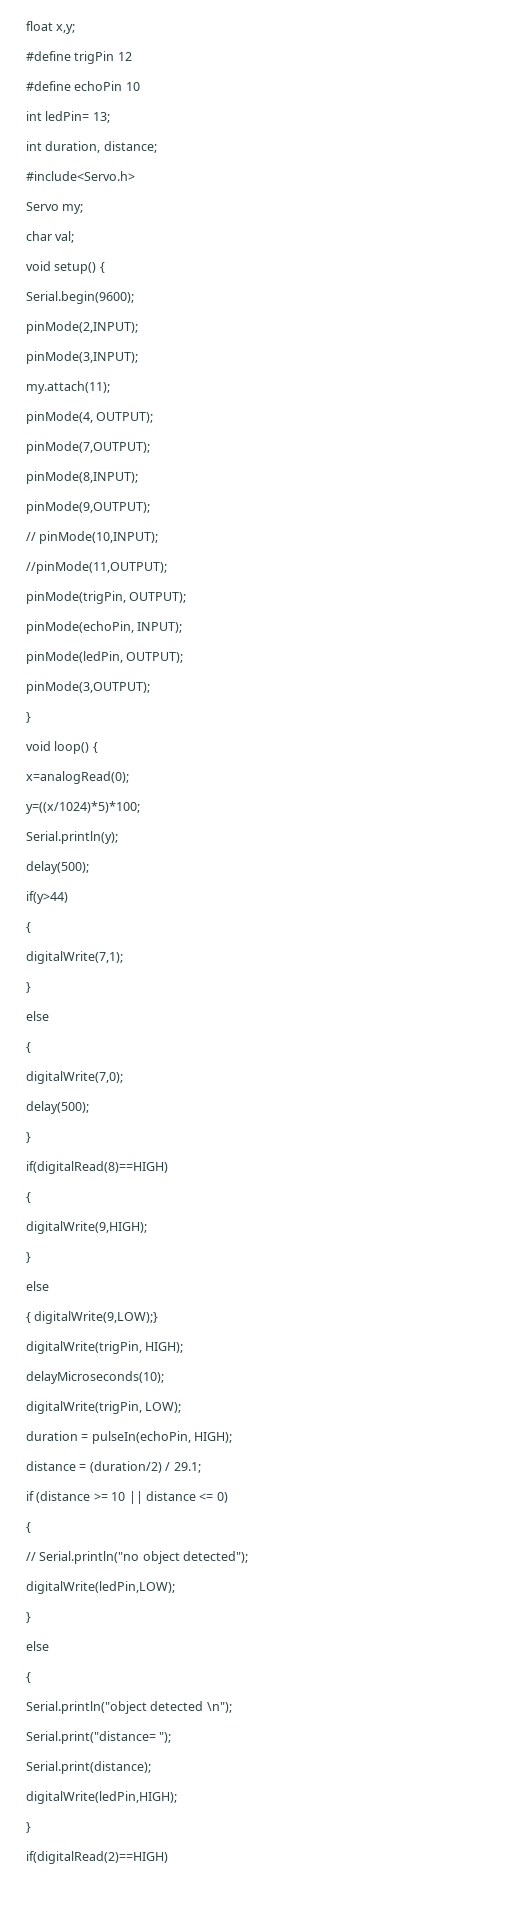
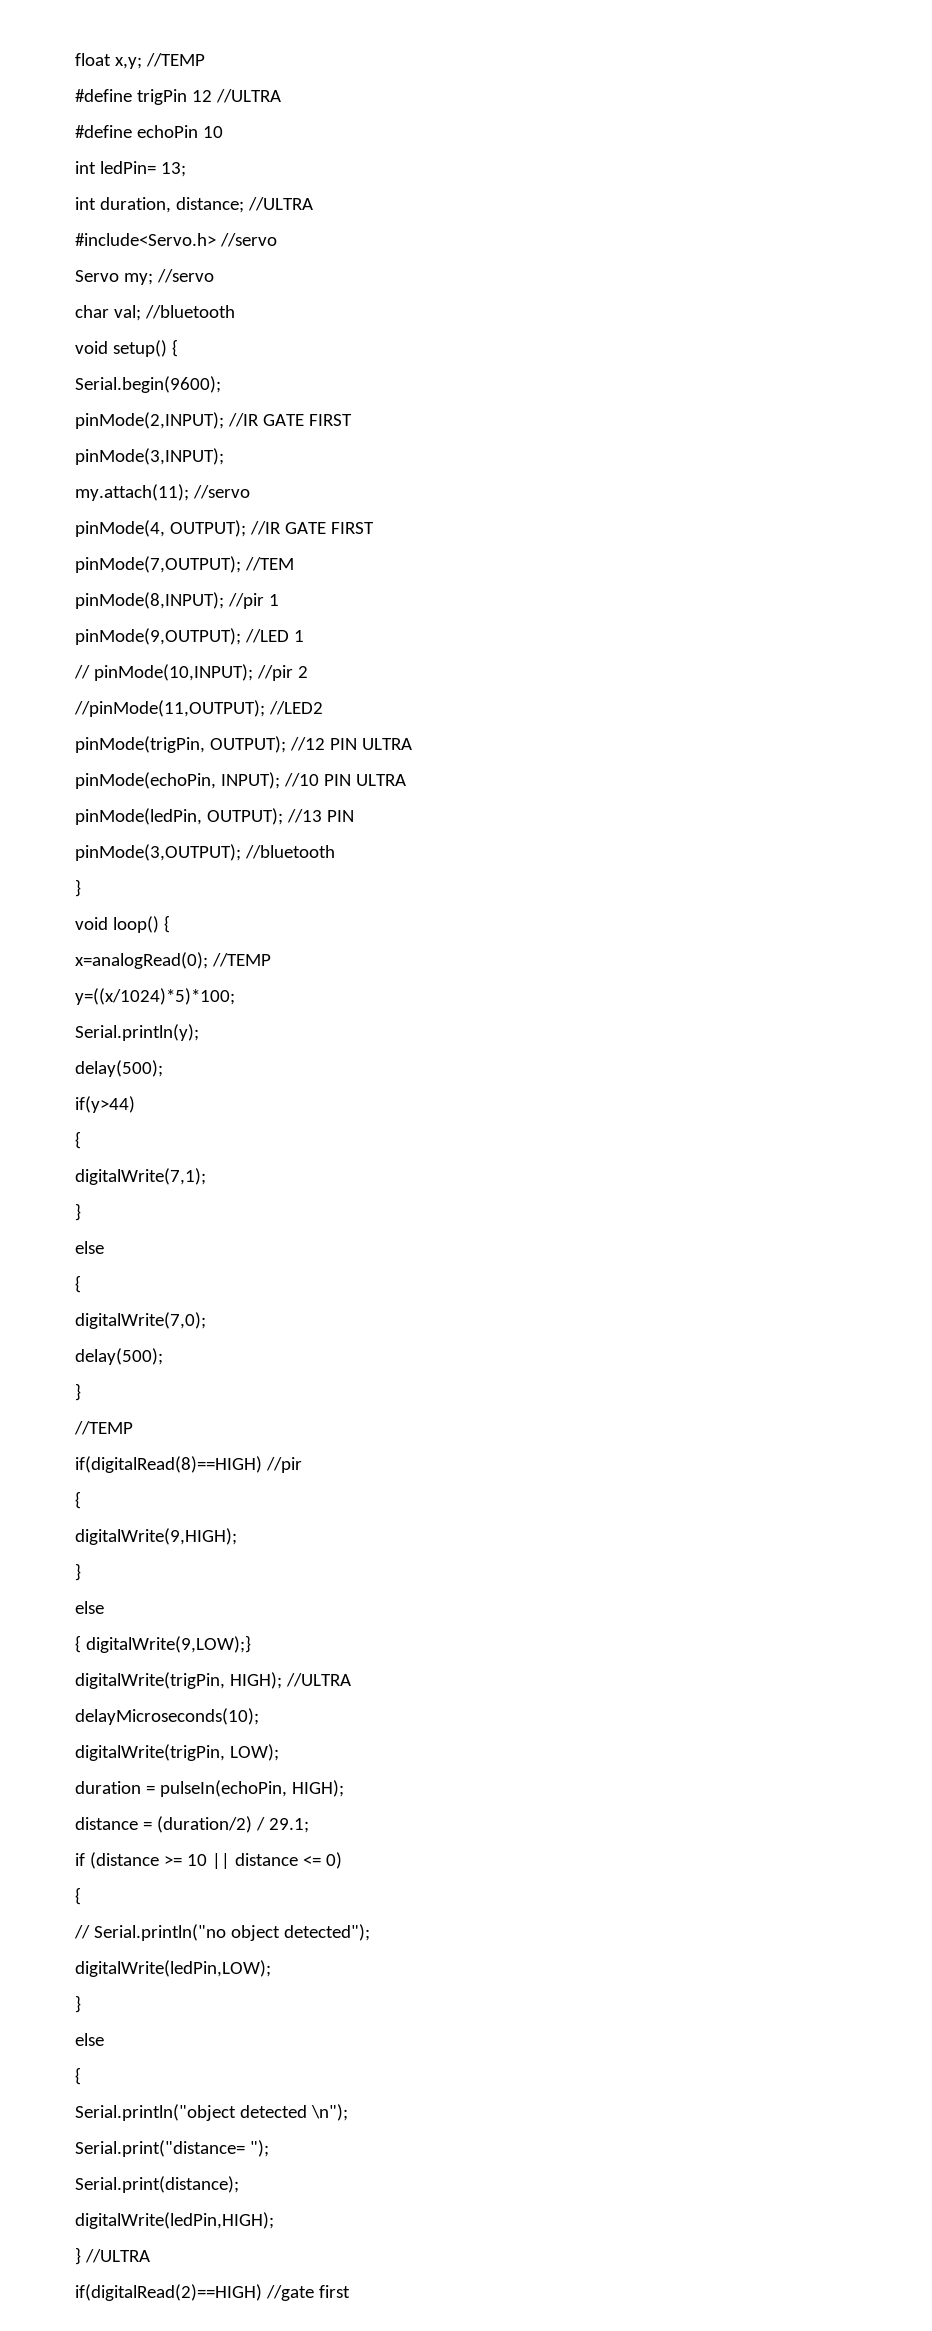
(76, 29) none -> [145,53,205,67] //TEMP
(132, 56) none -> [215,89,281,103] //ULTRA
(157, 147) none -> [247,197,313,211] //ULTRA
(135, 176) none -> [219,233,277,247] //servo
(84, 209) none -> [156,269,214,283] //servo
(75, 237) none -> [144,305,235,319] //bluetooth
(138, 327) none -> [227,413,352,427] //IR GATE FIRST
(110, 387) none -> [192,485,250,499] //servo
(154, 417) none -> [249,521,374,535] //IR GATE FIRST
(150, 447) none -> [244,557,294,571] //TEM
(138, 477) none -> [227,593,279,609] //pir 1
(150, 507) none -> [244,629,304,643] //LED 1
(159, 537) none -> [256,665,308,681] //pir 2
(167, 567) none -> [268,701,323,715] //LED2
(187, 597) none -> [289,737,412,751] //12 PIN ULTRA
(183, 627) none -> [283,773,406,787] //10 PIN ULTRA
(184, 657) none -> [286,809,354,823] //13 PIN
(150, 687) none -> [244,845,335,859] //bluetooth
(129, 777) none -> [211,953,271,967] //TEMP
(31, 1137) none -> [74,1421,133,1435] // //TEMP
(168, 1167) none -> [265,1457,302,1473] //pir
(184, 1347) none -> [285,1673,351,1687] //ULTRA
(31, 1827) none -> [84,2249,150,2263] //ULTRA
(168, 1857) none -> [265,2285,350,2301] //gate first

